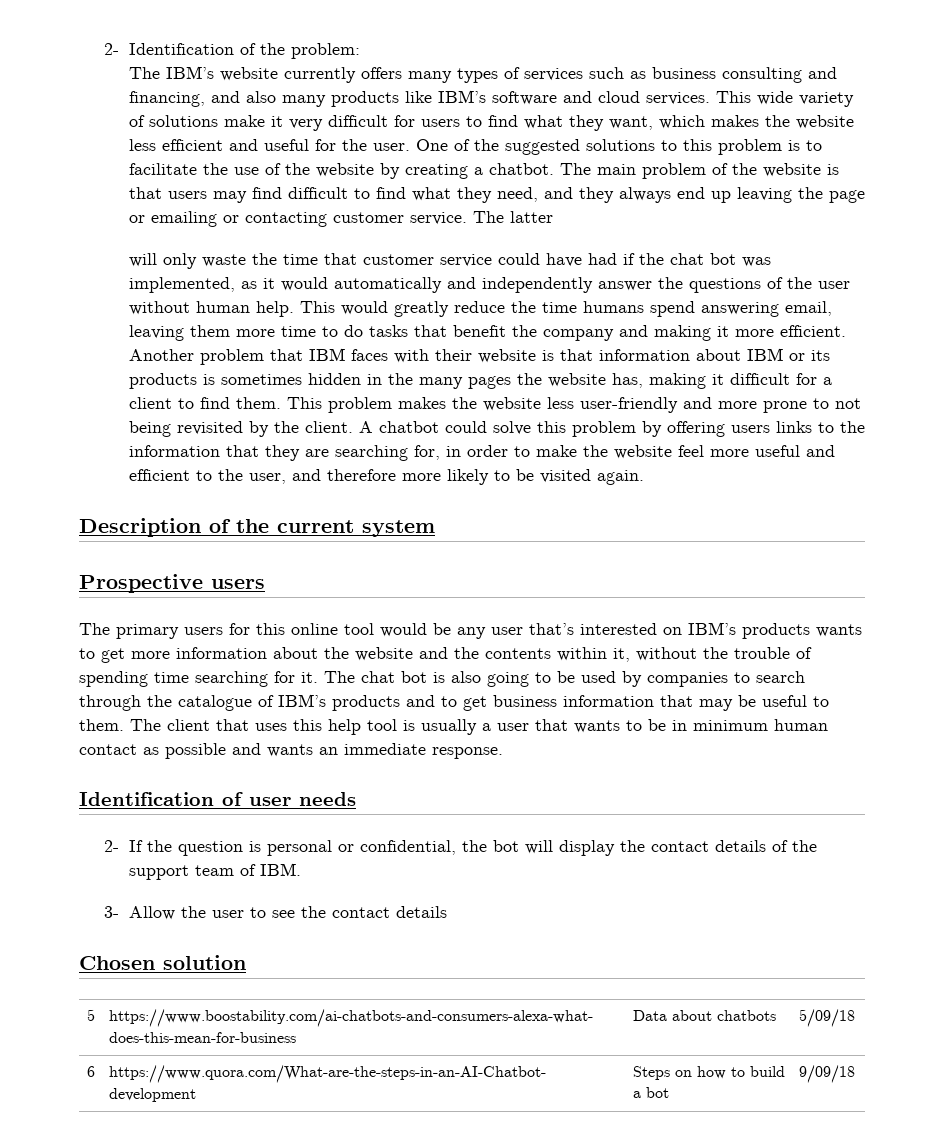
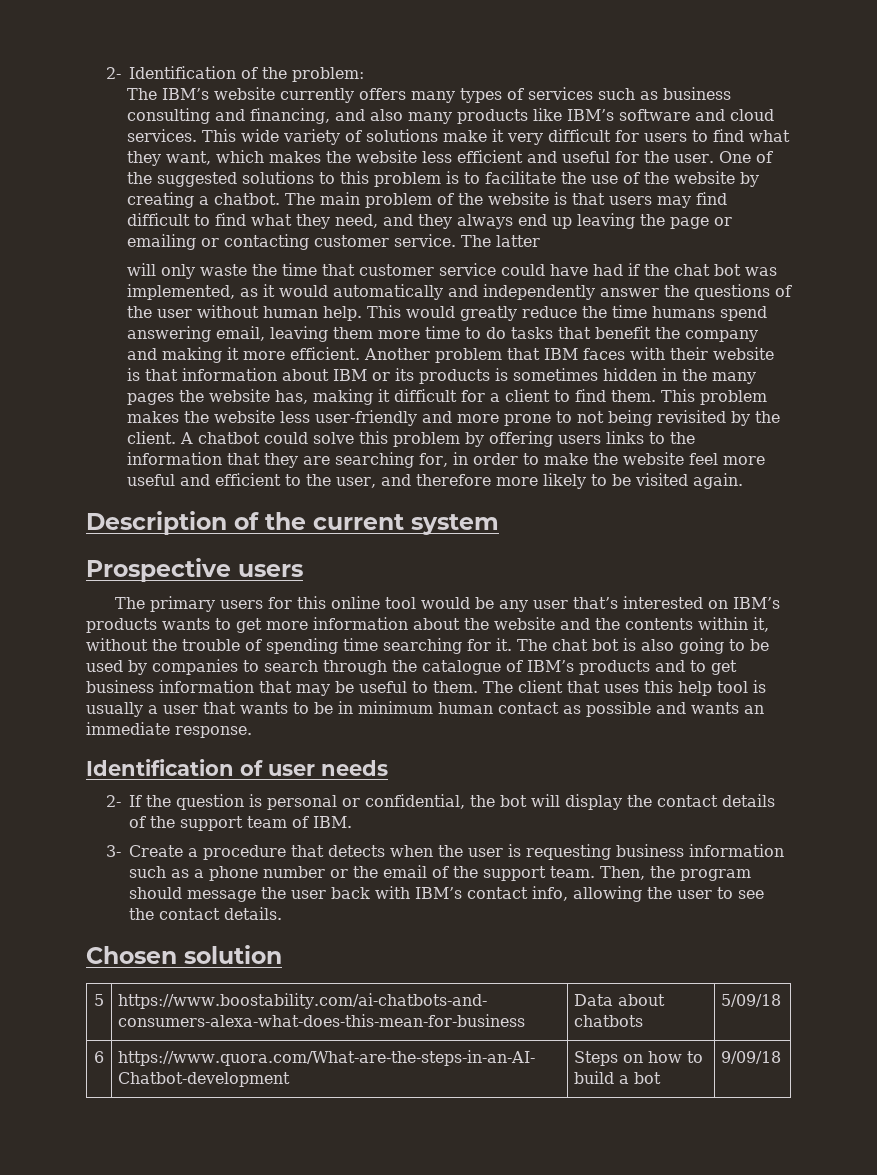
[128,906,175,920] Allow -> [129,844,785,860] [129,865,752,881] [129,886,643,902] Create a procedure that detects when the user is requesting business information such as a phone number or the email of the support team. Then, the program should message the user back with IBM’s contact info, allowing
[395,906,447,918] details -> [224,907,283,920] details.

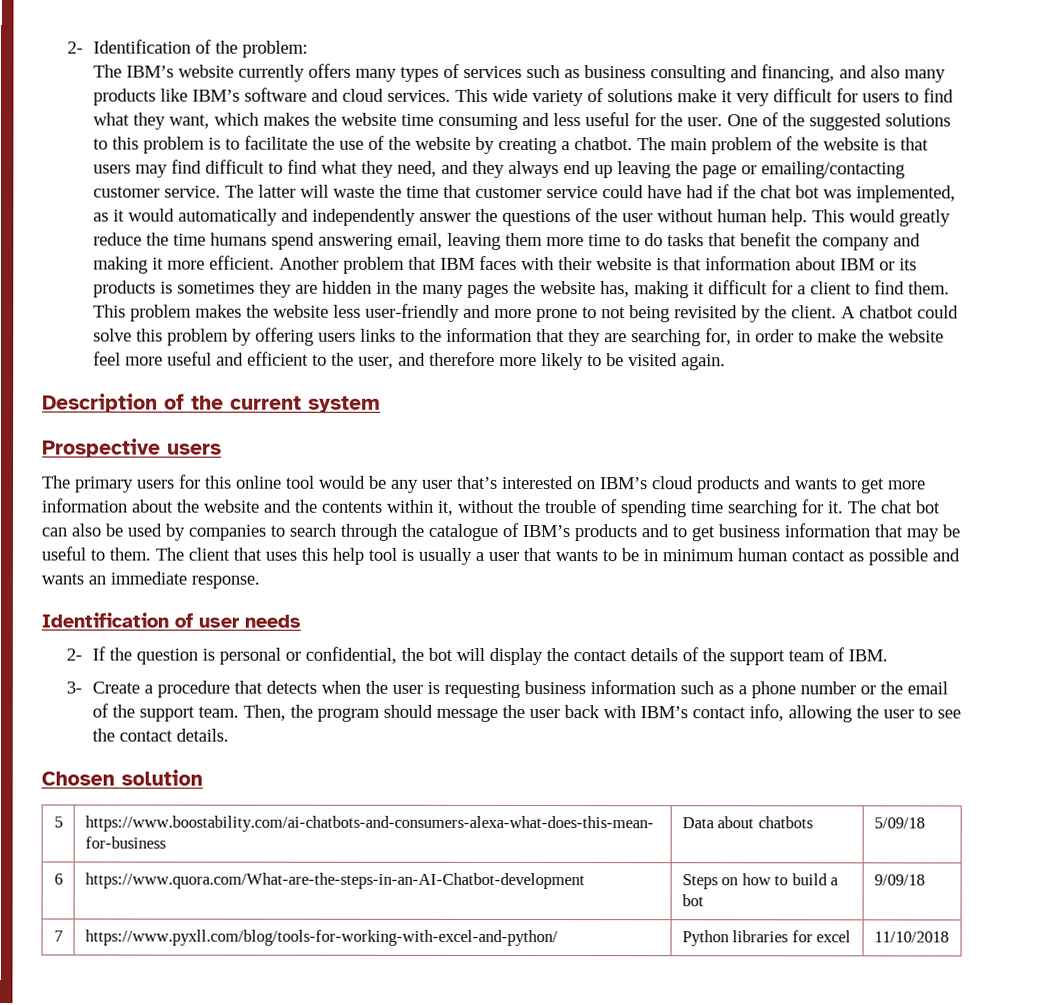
[421,150,557,163] less efficient and -> [400,113,581,130] time consuming and less
[126,234,309,250] emailing or contacting -> [760,161,905,179] emailing/contacting
[126,263,195,279] // will only -> [299,184,329,198] will
(598, 374) none -> [258,280,318,298] they are
[86,618,157,633] products -> [652,476,792,494] cloud products and
[623,638,745,654] is also going to -> [41,523,101,537] can also
(782, 1057) none -> [53,930,63,942] [84,929,558,947] [681,930,852,947] [873,931,949,943] // 7 | https://www.pyxll.com/blog/tools-for-working-with-excel-and-python/ | Python libraries for excel | 11/10/2018

